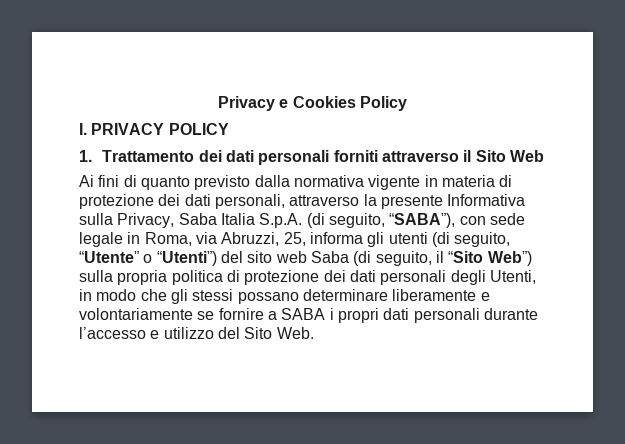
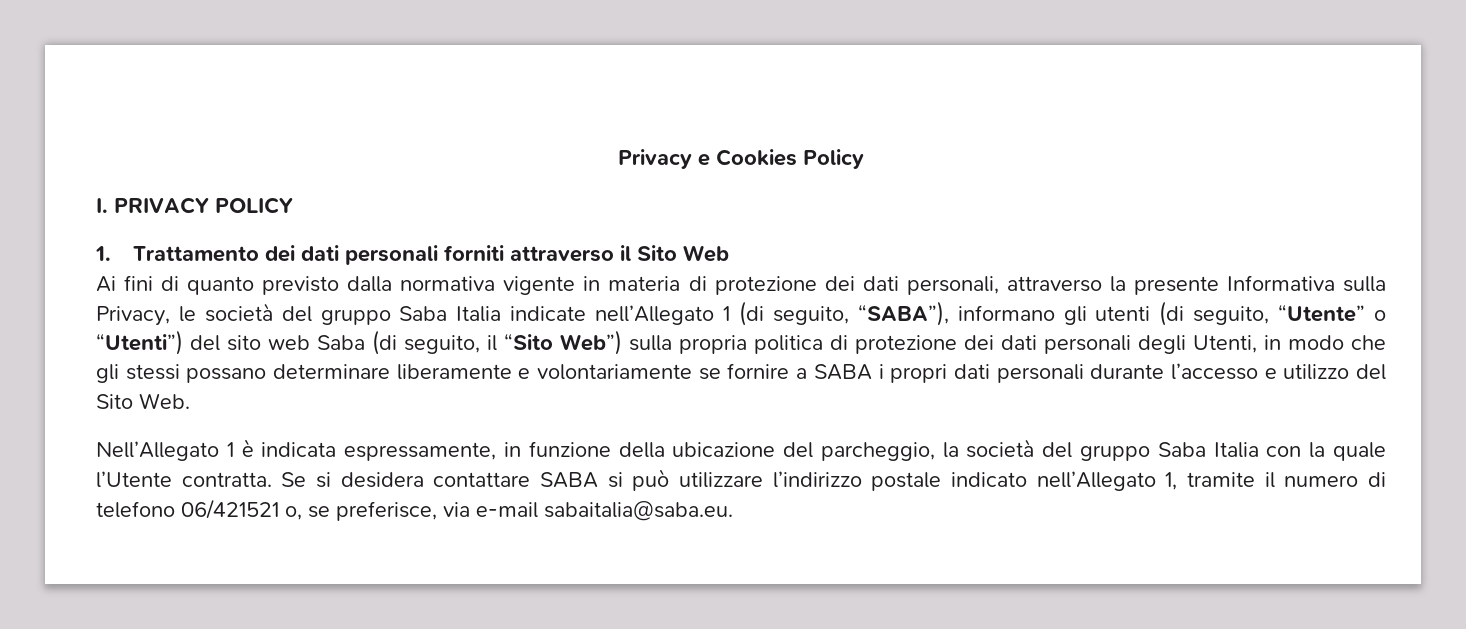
[178,213,525,228] [79,232,363,247] Saba Italia S.p.A. (di seguito, “SABA”), con sede legale in Roma, via Abruzzi, 25, informa -> [178,301,1055,326] le società del gruppo Saba Italia indicate nell’Allegato 1 (di seguito, “SABA”), informano
(314, 333) none -> [96,439,1387,461] [96,469,1387,491] [96,499,733,521] // Nell’Allegato 1 è indicata espressamente, in funzione della ubicazione del parcheggio, la società del gruppo Saba Italia con la quale l’Utente contratta. Se si desidera contattare SABA si può utilizzare l’indirizzo postale indicato nell’Allegato 1, tramite il numero di telefono 06/421521 o, se preferisce, via e-mail sabaitalia@saba.eu.

